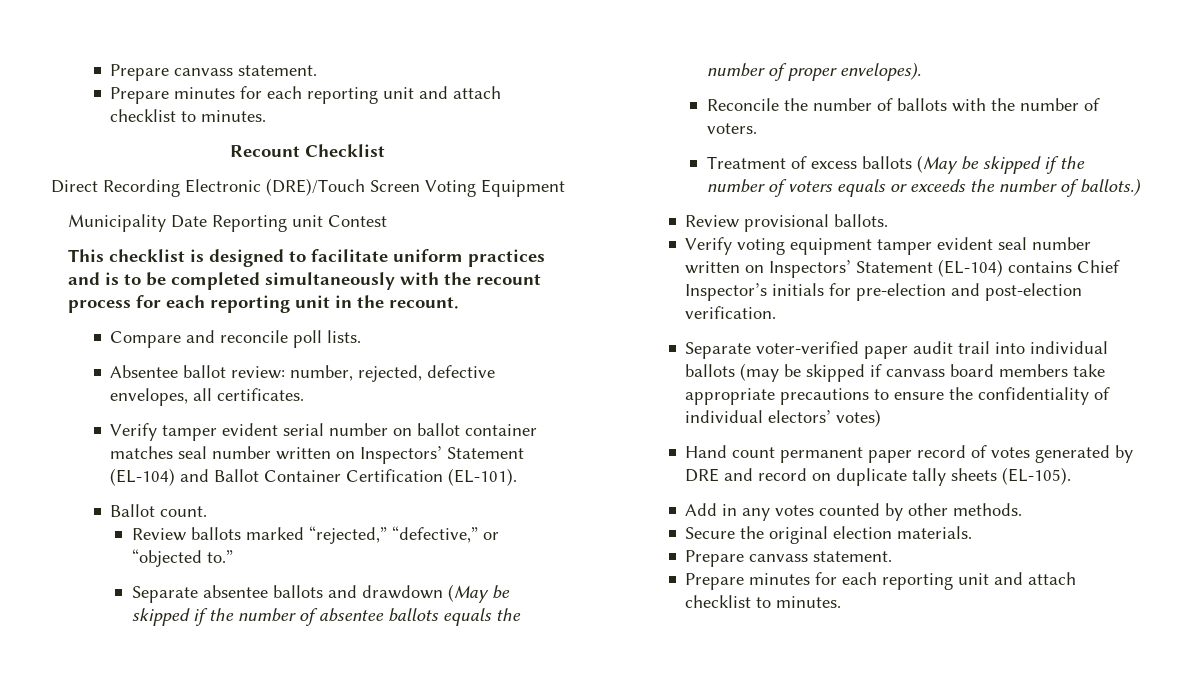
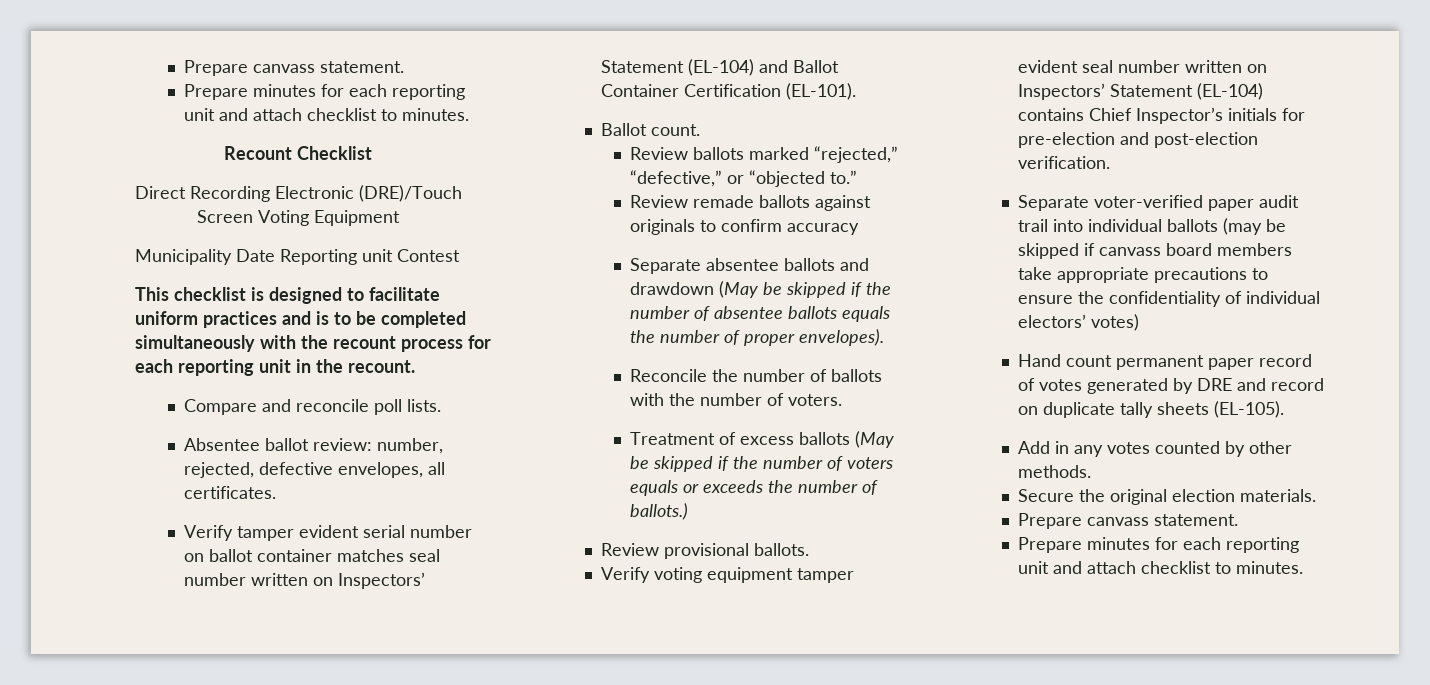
(233, 556) none -> [630,195,872,211] [630,219,860,235] // Review remade ballots against originals to confirm accuracy

